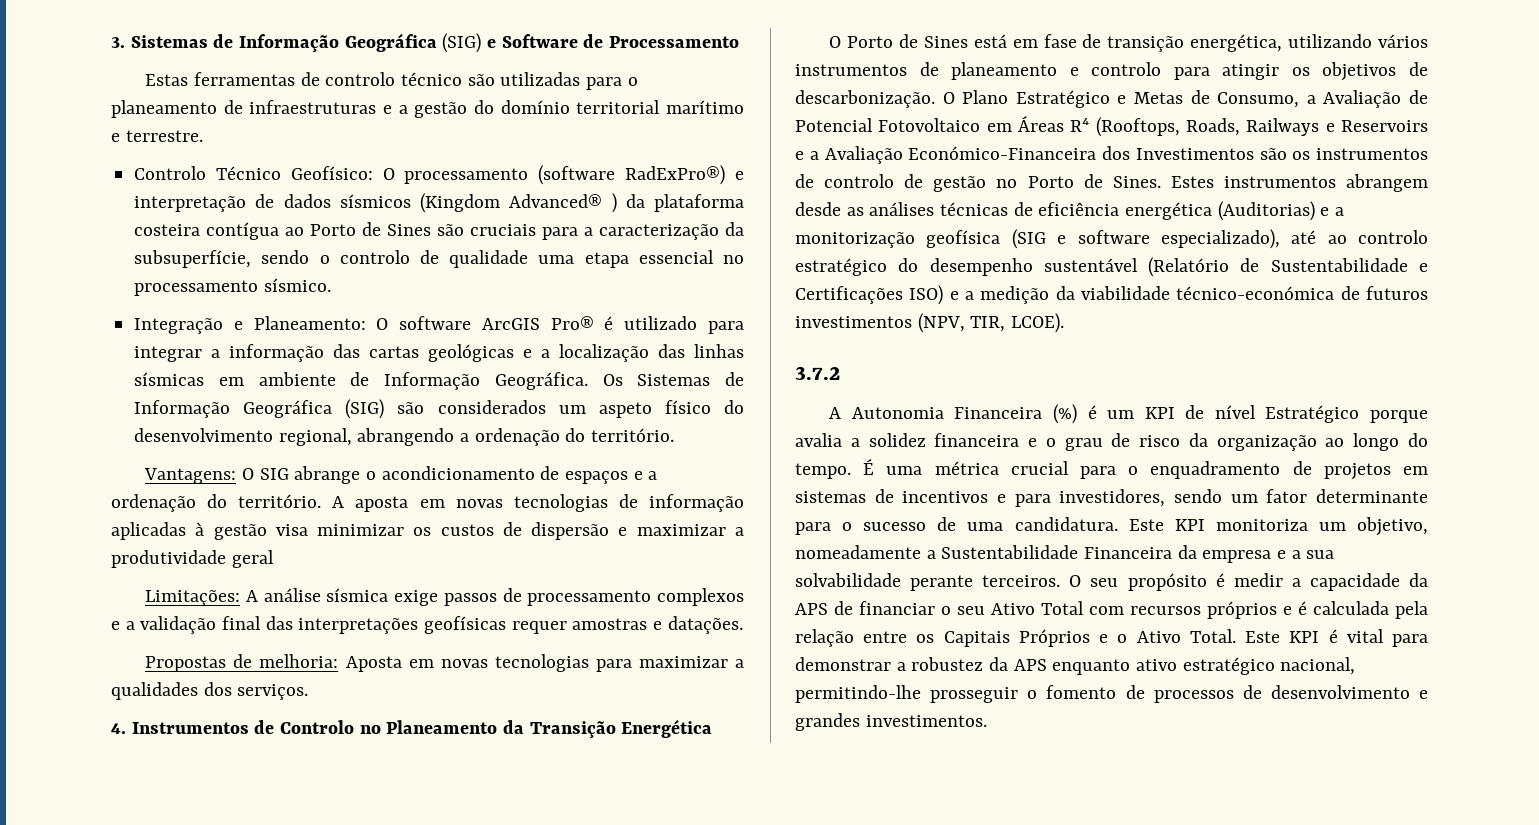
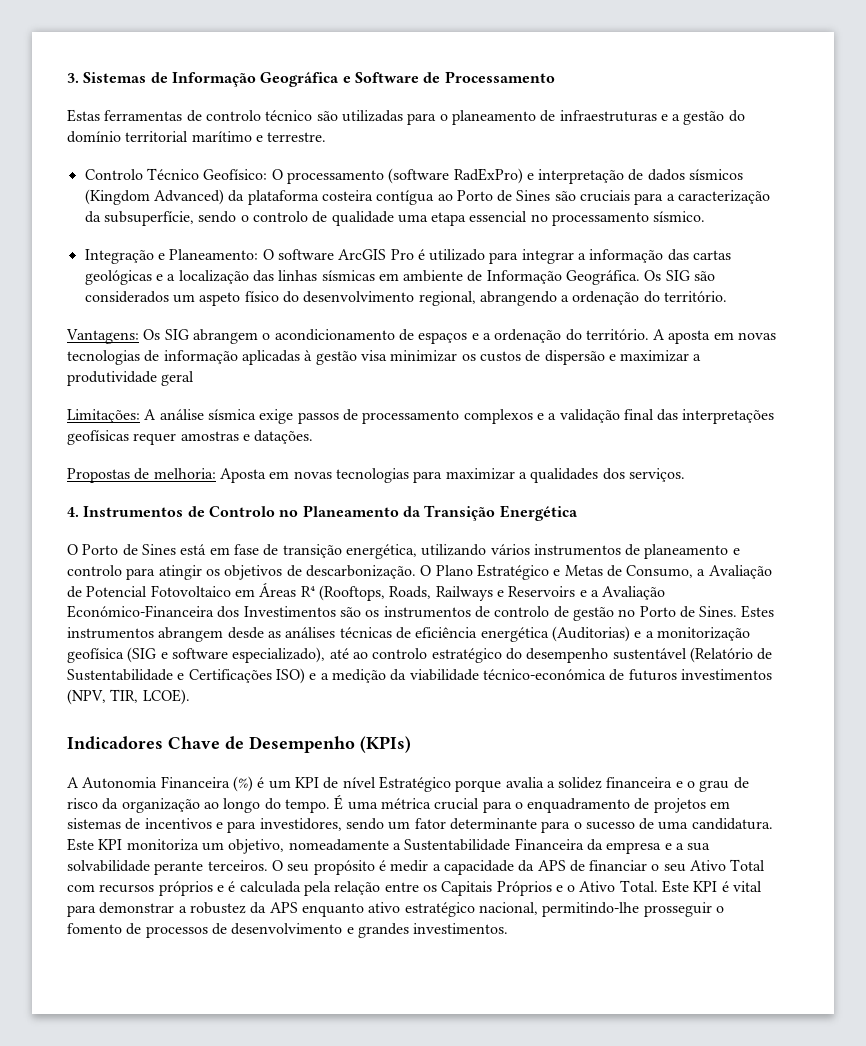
[442,33,482,53] (SIG) -> (340, 79) none
[625,165,726,185] RadExPro®) -> [453,168,523,184] RadExPro)
[509,193,617,213] Advanced® ) -> [153,189,224,205] Advanced)
[550,316,594,330] Pro® -> [390,249,414,260] Pro
[637,372,744,386] [134,399,385,419] Sistemas de Informação Geográfica (SIG) -> [665,270,690,281] SIG
[241,466,361,484] O SIG abrange -> [143,329,258,344] Os SIG abrangem
[795,366,840,380] 3.7.2 -> [67,736,411,753] Indicadores Chave de Desempenho (KPIs)

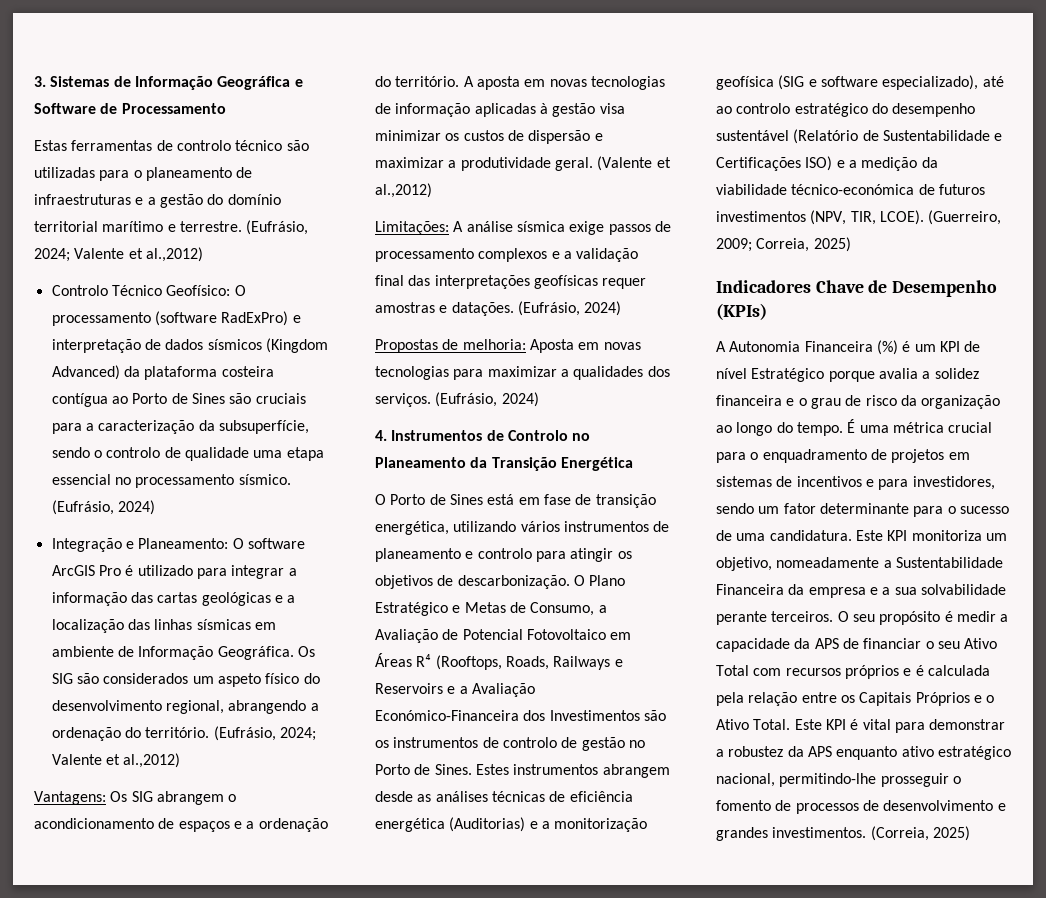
(327, 137) none -> [246,220,309,235] [34,247,203,262] (Eufrásio, 2024; Valente et al.,2012)
(706, 216) none -> [51,500,155,515] (Eufrásio, 2024)
(728, 296) none -> [213,726,316,741] [51,753,181,768] (Eufrásio, 2024; Valente et al.,2012)
[161,371,195,386] geral -> [554,156,671,171] [375,183,432,198] geral. (Valente et al.,2012)
(314, 437) none -> [517,301,622,316] (Eufrásio, 2024)
(685, 475) none -> [435,392,539,407] (Eufrásio, 2024)
(190, 697) none -> [928,210,1002,225] [716,237,851,252] (Guerreiro, 2009; Correia, 2025)
(509, 928) none -> [870,826,970,841] (Correia, 2025)

